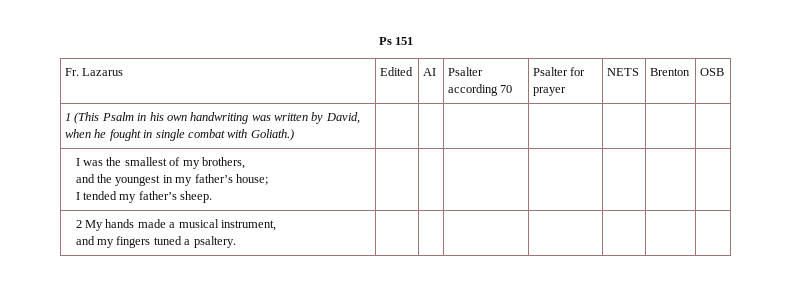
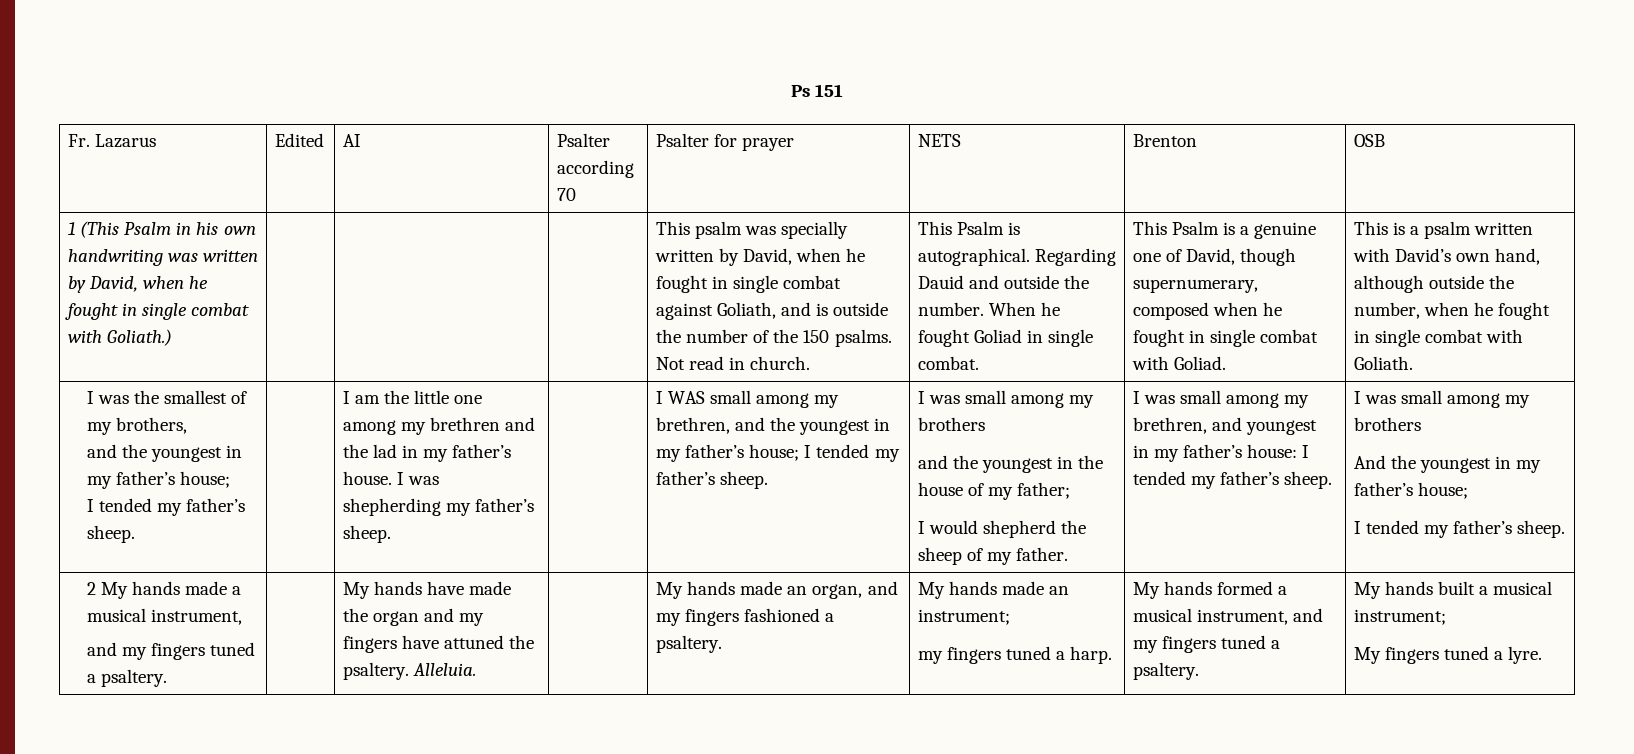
(294, 135) | | | -> [655,221,849,239] [654,248,866,266] [655,275,842,293] [655,302,889,320] [655,329,892,347] [655,356,811,370] [917,221,1021,235] [917,248,1116,266] [917,275,1090,289] [917,302,1061,316] [917,329,1094,347] [917,356,979,370] [1132,221,1317,239] [1132,248,1297,266] [1132,279,1258,293] [1132,302,1283,320] [1132,329,1319,347] [1131,356,1226,370] [1353,221,1534,239] [1352,248,1541,265] [1353,275,1515,293] [1353,302,1551,320] [1353,329,1524,347] [1353,356,1413,370] This psalm was specially written by David, when he fought in single combat against Goliath, and is outside the number of the 150 psalms. Not read in church. | This Psalm is autographical. Regarding Dauid and outside the number. When he fought Goliad in single combat. | This Psalm is a genuine one of David, though supernumerary, composed when he fought in single combat with Goliad. | This is a psalm written with David’s own hand, although outside the number, when he fought in single combat with Goliath.
(213, 197) | | | | | -> [342,390,483,404] [342,417,536,435] [342,444,512,462] [342,471,440,485] [342,498,535,516] [342,525,391,543] [655,390,840,408] [655,417,891,435] [655,444,900,462] [655,471,768,489] [917,390,1095,408] [917,417,985,431] [917,455,1104,473] [917,482,1071,500] [917,520,1087,538] [917,547,1069,565] [1132,390,1310,408] [1132,417,1318,435] [1132,444,1310,462] [1132,471,1333,489] [1353,390,1531,408] [1353,417,1421,431] [1353,455,1542,473] [1353,482,1468,499] [1353,520,1566,538] I am the little one among my brethren and the lad in my father’s house. I was shepherding my father’s sheep. | | I WAS small among my brethren, and the youngest in my father’s house; I tended my father’s sheep. | I was small among my brothers // and the youngest in the house of my father; // I would shepherd the sheep of my father. | I was small among my brethren, and youngest in my father’s house: I tended my father’s sheep. | I was small among my brothers // And the youngest in my father’s house; // I tended my father’s sheep.
(236, 242) | | | | | -> [342,581,512,599] [342,608,485,626] [342,635,535,653] [342,662,476,680] [655,581,898,599] [655,608,835,626] [655,635,722,653] [917,581,1070,599] [917,609,1010,625] [917,646,1113,664] [1132,581,1288,599] [1132,608,1324,625] [1132,635,1281,653] [1132,662,1199,680] [1353,581,1553,599] [1353,609,1446,625] [1353,646,1543,664] My hands have made the organ and my fingers have attuned the psaltery. Alleluia. | | My hands made an organ, and my fingers fashioned a psaltery. | My hands made an instrument; // my fingers tuned a harp. | My hands formed a musical instrument, and my fingers tuned a psaltery. | My hands built a musical instrument; // My fingers tuned a lyre.

